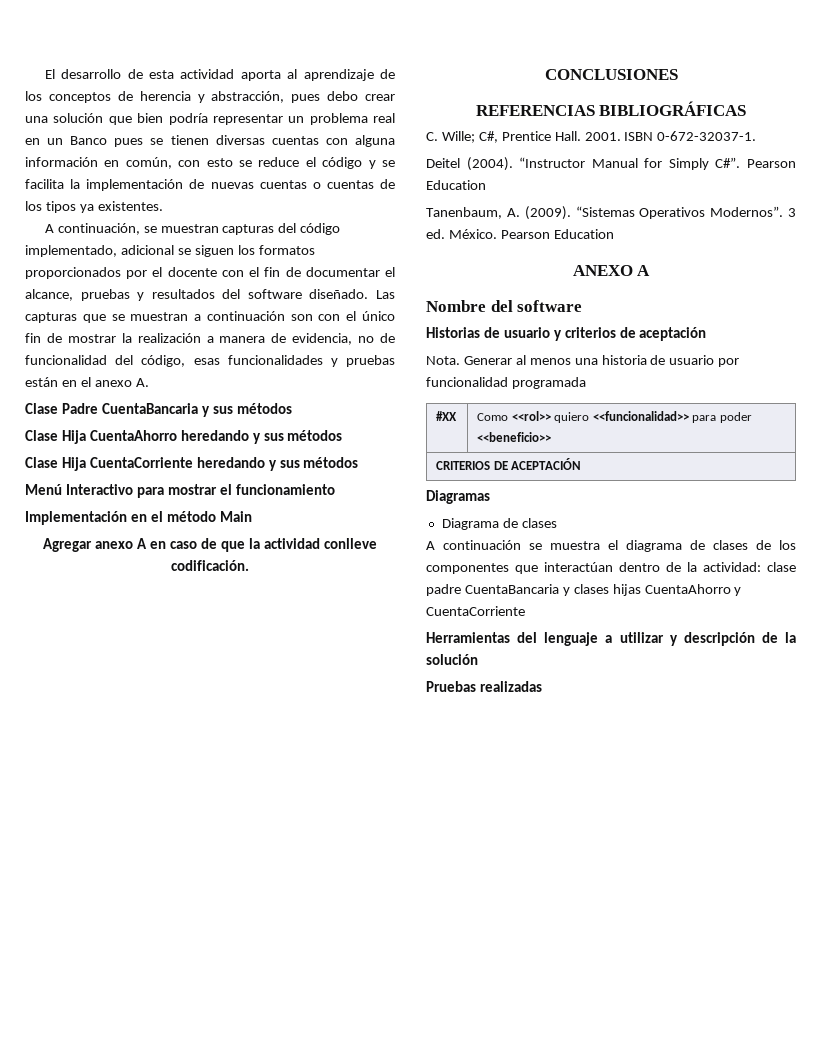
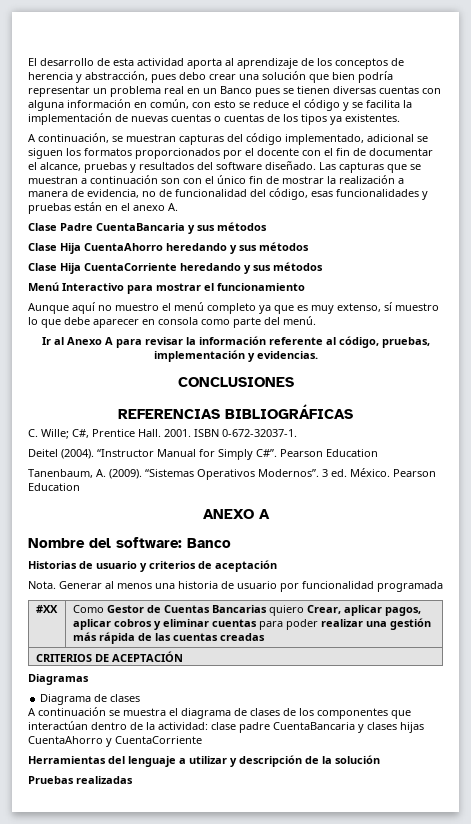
[25,511,252,525] [43,538,377,552] [171,560,249,571] Implementación en el método Main // Agregar anexo A en caso de que la actividad conlleve codificación. -> [28,302,439,314] [28,316,316,328] [41,336,430,348] [153,350,318,362] Aunque aquí no muestro el menú completo ya que es muy extenso, sí muestro lo que debe aparecer en consola como parte del menú. // Ir al Anexo A para revisar la información referente al código, pruebas, implementación y evidencias.
[517,300,583,312] software -> [116,537,231,548] software: Banco
[511,411,752,423] [477,432,552,442] <<rol>> quiero <<funcionalidad>> para poder <<beneficio>> -> [106,605,421,616] [72,618,431,630] [72,632,265,644] Gestor de Cuentas Bancarias quiero Crear, aplicar pagos, aplicar cobros y eliminar cuentas para poder realizar una gestión más rápida de las cuentas creadas

